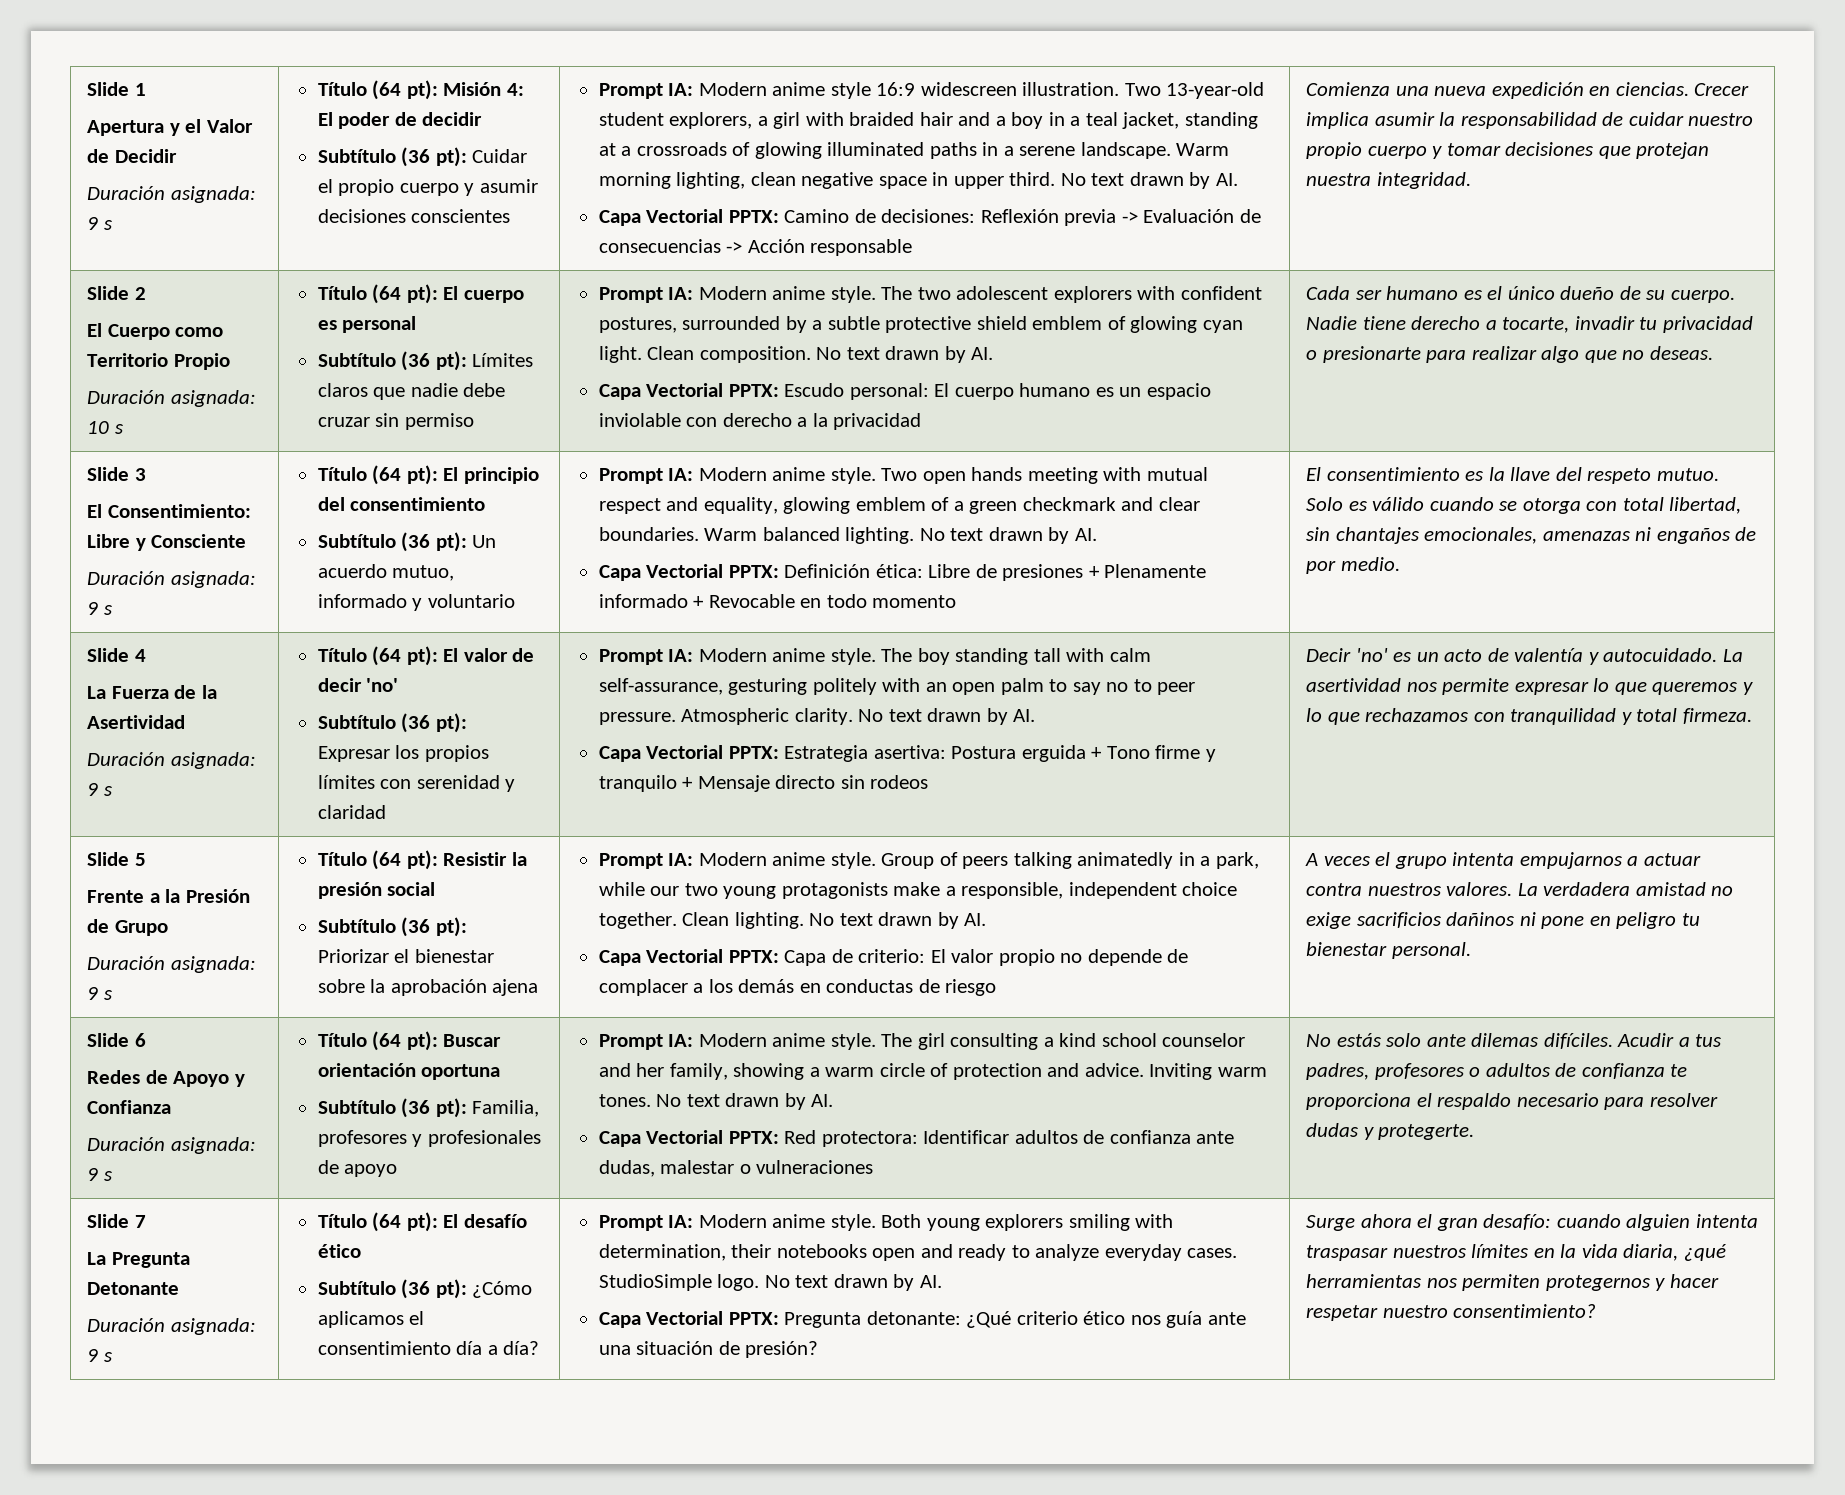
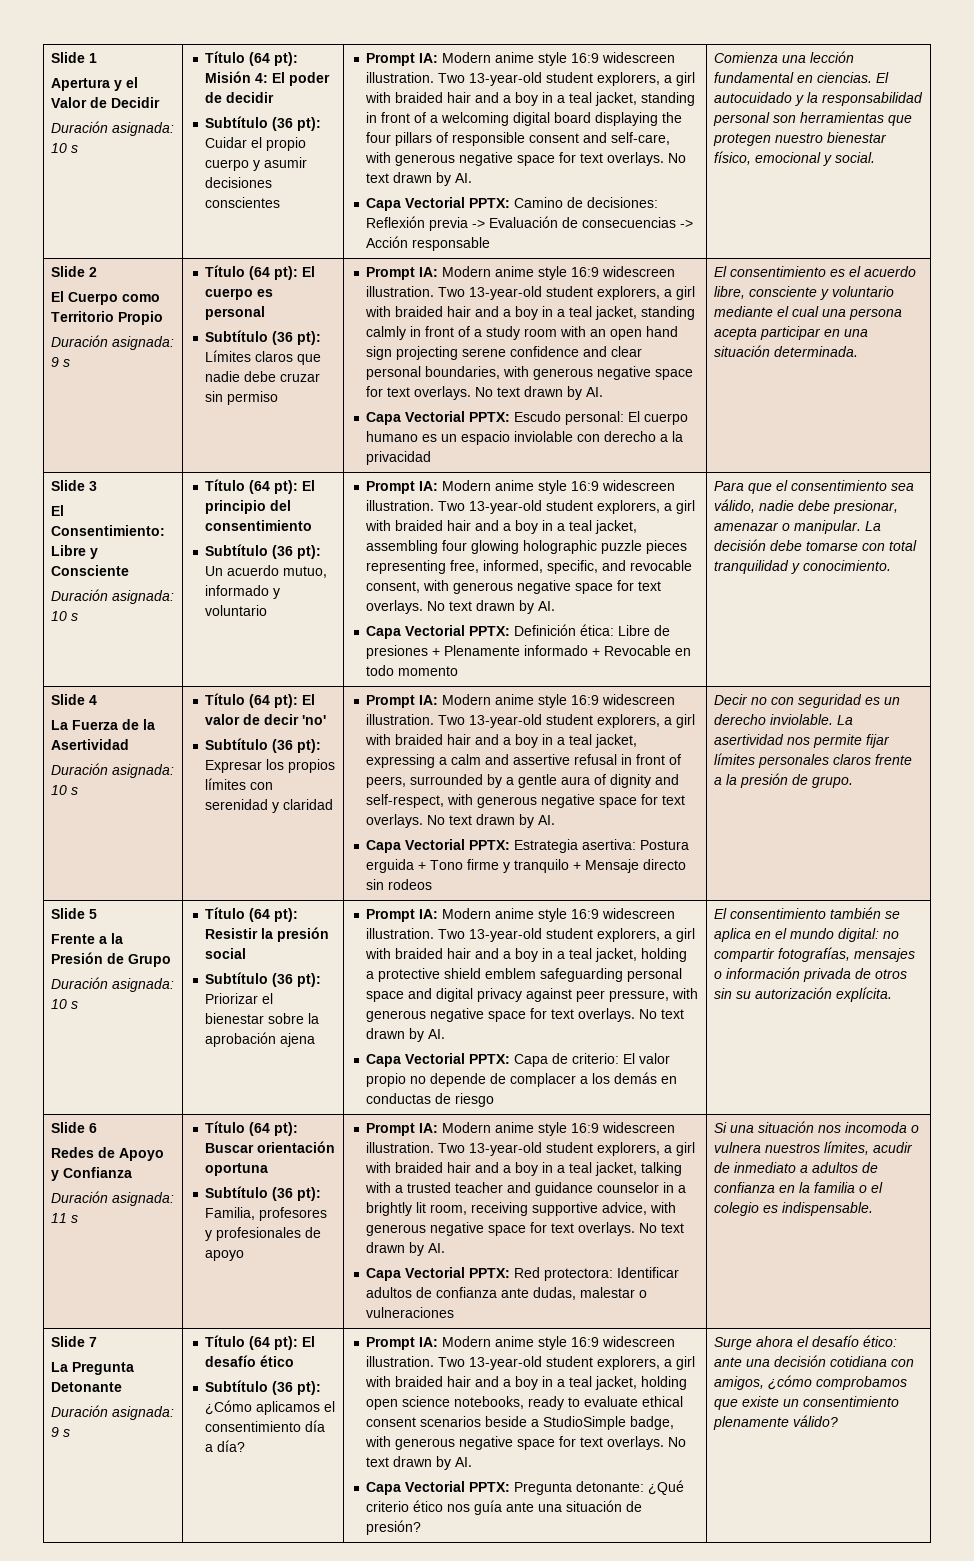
[86,217,98,230] 9 -> [50,143,67,153] 10
[598,142,1230,159] [598,172,1056,189] at a crossroads of glowing illuminated paths in a serene landscape. Warm morning lighting, clean negative space in upper third. -> [366,112,683,126] [366,132,671,146] [365,152,665,166] in front of a welcoming digital board displaying the four pillars of responsible consent and self-care, with generous negative space for text overlays.
[1434,82,1750,99] [1305,112,1754,129] [1305,142,1710,159] [1305,172,1471,189] nueva expedición en ciencias. Crecer implica asumir la responsabilidad de cuidar nuestro propio cuerpo y tomar decisiones que protejan nuestra integridad. -> [809,51,854,63] [713,72,889,83] [713,92,923,106] [712,112,912,126] [712,132,887,146] [713,151,875,166] lección fundamental en ciencias. El autocuidado y la responsabilidad personal son herramientas que protegen nuestro bienestar físico, emocional y social.
[86,421,109,434] 10 -> [50,357,59,367] 9
[830,286,1262,303] [598,316,1243,333] [598,346,811,363] style. The two adolescent explorers with confident postures, surrounded by a subtle protective shield emblem of glowing cyan light. Clean composition. -> [538,266,676,280] [366,286,696,300] [365,306,696,320] [366,326,679,340] [366,346,643,360] [366,366,694,380] [366,386,472,400] style 16:9 widescreen illustration. Two 13-year-old student explorers, a girl with braided hair and a boy in a teal jacket, standing calmly in front of a study room with an open hand sign projecting serene confidence and clear personal boundaries, with generous negative space for text overlays.
[1305,286,1735,303] [1305,316,1753,333] [1305,346,1713,363] Cada ser humano es el único dueño de su cuerpo. Nadie tiene derecho a tocarte, invadir tu privacidad o presionarte para realizar algo que no deseas. -> [713,266,916,277] [713,286,894,300] [713,306,902,320] [713,326,868,340] [713,345,858,357] El consentimiento es el acuerdo libre, consciente y voluntario mediante el cual una persona acepta participar en una situación determinada.
[86,602,98,615] 9 -> [50,611,67,621] 10
[830,467,1208,484] [598,497,1200,514] [598,527,915,544] style. Two open hands meeting with mutual respect and equality, glowing emblem of a green checkmark and clear boundaries. Warm balanced lighting. -> [538,480,676,494] [366,500,696,514] [365,520,638,534] [366,540,688,554] [366,560,693,574] [366,580,662,594] [366,600,424,614] style 16:9 widescreen illustration. Two 13-year-old student explorers, a girl with braided hair and a boy in a teal jacket, assembling four glowing holographic puzzle pieces representing free, informed, specific, and revocable consent, with generous negative space for text overlays.
[1305,467,1719,484] [1305,497,1742,514] [1305,527,1757,544] [1305,557,1400,574] El consentimiento es la llave del respeto mutuo. Solo es válido cuando se otorga con total libertad, sin chantajes emocionales, amenazas ni engaños de por medio. -> [713,480,914,494] [713,499,898,514] [713,520,881,534] [713,539,917,551] [713,560,891,574] Para que el consentimiento sea válido, nadie debe presionar, amenazar o manipular. La decisión debe tomarse con total tranquilidad y conocimiento.
[86,783,98,796] 9 -> [50,785,67,795] 10
[830,648,1151,665] [598,678,1196,695] [598,708,853,725] style. The boy standing tall with calm self-assurance, gesturing politely with an open palm to say no to peer pressure. Atmospheric clarity. -> [538,694,676,708] [366,714,696,728] [365,734,638,748] [366,754,682,768] [366,774,680,788] [366,794,686,808] [366,814,424,828] style 16:9 widescreen illustration. Two 13-year-old student explorers, a girl with braided hair and a boy in a teal jacket, expressing a calm and assertive refusal in front of peers, surrounded by a gentle aura of dignity and self-respect, with generous negative space for text overlays.
[1355,648,1743,665] [1305,678,1753,695] [1305,708,1752,725] 'no' es un acto de valentía y autocuidado. La asertividad nos permite expresar lo que queremos y lo que rechazamos con tranquilidad y total firmeza. -> [750,694,900,708] [713,714,853,725] [713,734,890,748] [713,753,912,768] [713,773,853,788] no con seguridad es un derecho inviolable. La asertividad nos permite fijar límites personales claros frente a la presión de grupo.
[86,987,98,1000] 9 -> [50,999,67,1009] 10
[830,852,1259,869] [598,882,1238,899] [598,912,804,929] style. Group of peers talking animatedly in a park, while our two young protagonists make a responsible, independent choice together. Clean lighting. -> [538,908,676,922] [366,928,696,942] [365,948,688,962] [366,968,683,982] [366,988,699,1002] [366,1008,636,1022] style 16:9 widescreen illustration. Two 13-year-old student explorers, a girl with braided hair and a boy in a teal jacket, holding a protective shield emblem safeguarding personal space and digital privacy against peer pressure, with generous negative space for text overlays.
[1304,852,1701,869] [1305,882,1734,896] [1305,912,1700,929] [1305,942,1471,959] A veces el grupo intenta empujarnos a actuar contra nuestros valores. La verdadera amistad no exige sacrificios dañinos ni pone en peligro tu bienestar personal. -> [713,907,900,919] [713,928,899,942] [713,947,915,962] [713,967,907,982] [713,987,892,1002] El consentimiento también se aplica en el mundo digital: no compartir fotografías, mensajes o información privada de otros sin su autorización explícita.
[86,1168,98,1181] 9 -> [50,1213,67,1223] 11
[830,1033,1246,1050] [598,1063,1267,1080] [598,1094,651,1107] style. The girl consulting a kind school counselor and her family, showing a warm circle of protection and advice. Inviting warm tones. -> [538,1122,676,1136] [366,1142,696,1156] [365,1162,683,1176] [365,1182,687,1196] [366,1202,677,1216] [366,1222,636,1236] style 16:9 widescreen illustration. Two 13-year-old student explorers, a girl with braided hair and a boy in a teal jacket, talking with a trusted teacher and guidance counselor in a brightly lit room, receiving supportive advice, with generous negative space for text overlays.
[1305,1033,1722,1049] [1305,1063,1688,1080] [1305,1093,1718,1110] [1305,1123,1475,1140] No estás solo ante dilemas difíciles. Acudir a tus padres, profesores o adultos de confianza te proporciona el respaldo necesario para resolver dudas y protegerte. -> [713,1121,919,1133] [713,1141,913,1155] [713,1162,878,1173] [713,1182,883,1193] [713,1202,873,1216] Si una situación nos incomoda o vulnera nuestros límites, acudir de inmediato a adultos de confianza en la familia o el colegio es indispensable.
[830,1214,1174,1231] [598,1244,1238,1261] [598,1274,760,1291] style. Both young explorers smiling with determination, their notebooks open and ready to analyze everyday cases. StudioSimple logo. -> [538,1336,676,1350] [366,1356,696,1370] [365,1376,688,1390] [366,1396,684,1410] [366,1416,675,1430] [365,1436,665,1450] style 16:9 widescreen illustration. Two 13-year-old student explorers, a girl with braided hair and a boy in a teal jacket, holding open science notebooks, ready to evaluate ethical consent scenarios beside a StudioSimple badge, with generous negative space for text overlays.
[1436,1214,1758,1231] [1305,1244,1727,1261] [1305,1274,1719,1291] [1305,1304,1597,1321] gran desafío: cuando alguien intenta traspasar nuestros límites en la vida diaria, ¿qué herramientas nos permiten protegernos y hacer respetar nuestro consentimiento? -> [811,1335,897,1347] [713,1355,914,1367] [713,1375,907,1390] [713,1396,899,1410] [712,1415,838,1430] desafío ético: ante una decisión cotidiana con amigos, ¿cómo comprobamos que existe un consentimiento plenamente válido?

